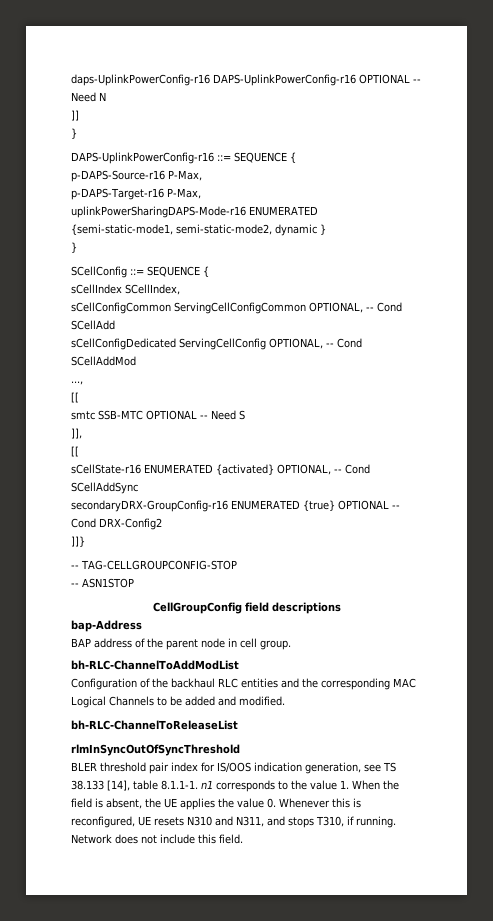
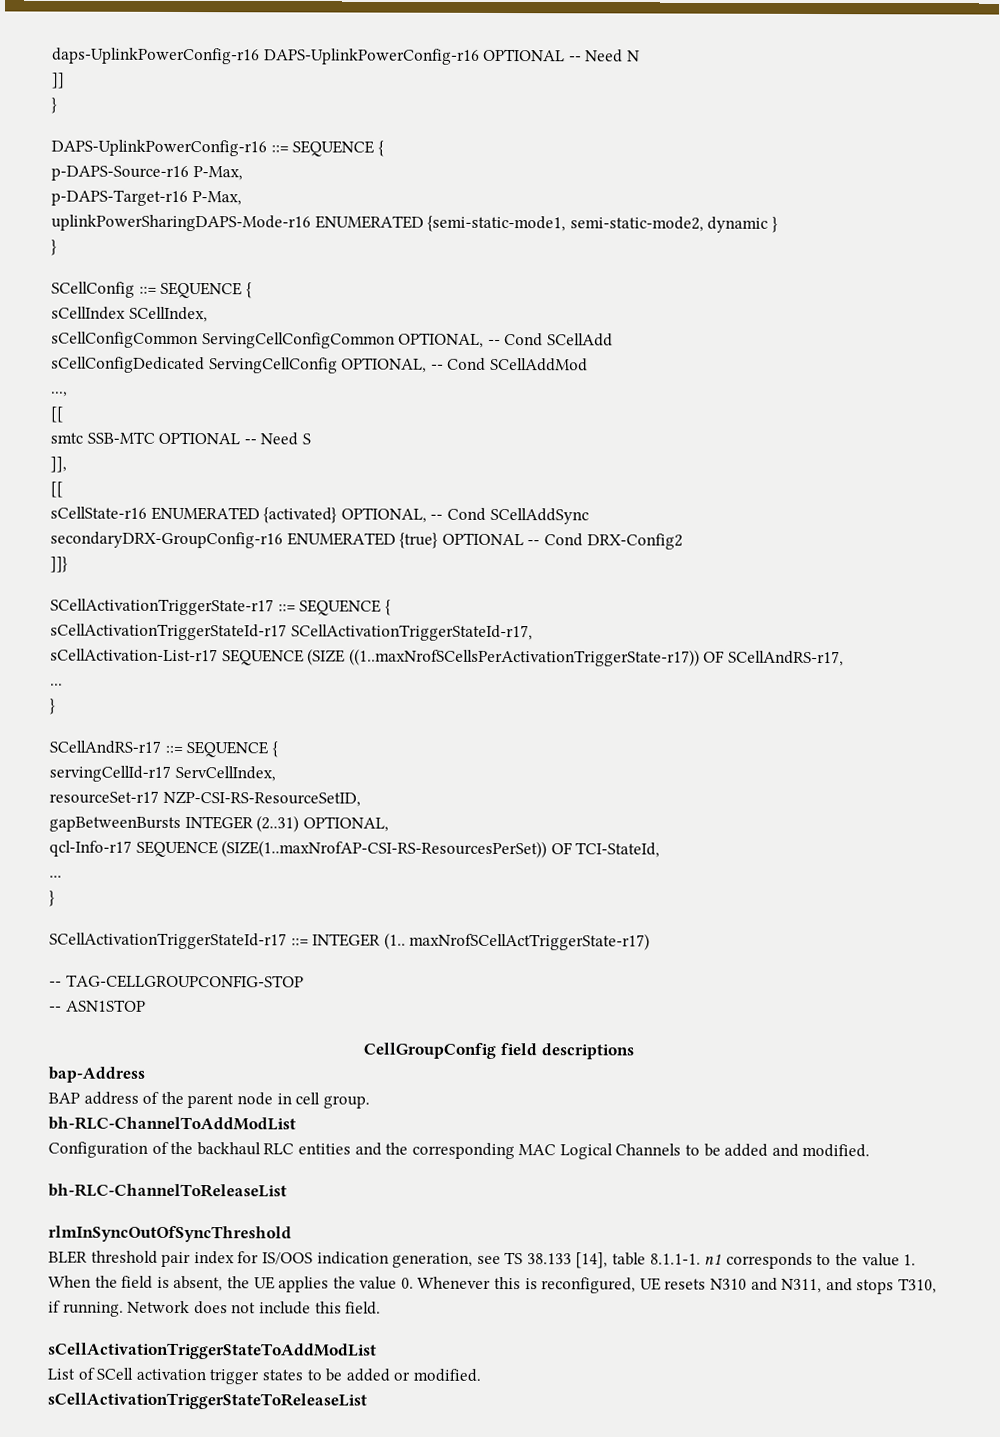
(85, 541) none -> [50,598,391,616] [50,623,533,642] [50,648,844,667] [50,683,63,686] [50,698,56,715] [49,740,278,758] [49,765,276,782] [49,790,361,807] [49,815,389,833] [49,840,661,859] [49,875,62,878] [49,890,55,907] [49,932,651,951] // SCellActivationTriggerState-r17 ::= SEQUENCE { // sCellActivationTriggerStateId-r17 SCellActivationTriggerStateId-r17, // sCellActivation-List-r17 SEQUENCE (SIZE ((1..maxNrofSCellsPerActivationTriggerState-r17)) OF SCellAndRS-r17, // ... // } // SCellAndRS-r17 ::= SEQUENCE { // servingCellId-r17 ServCellIndex, // resourceSet-r17 NZP-CSI-RS-ResourceSetID, // gapBetweenBursts INTEGER (2..31) OPTIONAL, // qcl-Info-r17 SEQUENCE (SIZE(1..maxNrofAP-CSI-RS-ResourcesPerSet)) OF TCI-StateId, // ... // } // SCellActivationTriggerStateId-r17 ::= INTEGER (1.. maxNrofSCellActTriggerState-r17)
(243, 839) none -> [47,1342,377,1360] [47,1367,481,1385] [47,1392,367,1410] // sCellActivationTriggerStateToAddModList // List of SCell activation trigger states to be added or modified. // sCellActivationTriggerStateToReleaseList

